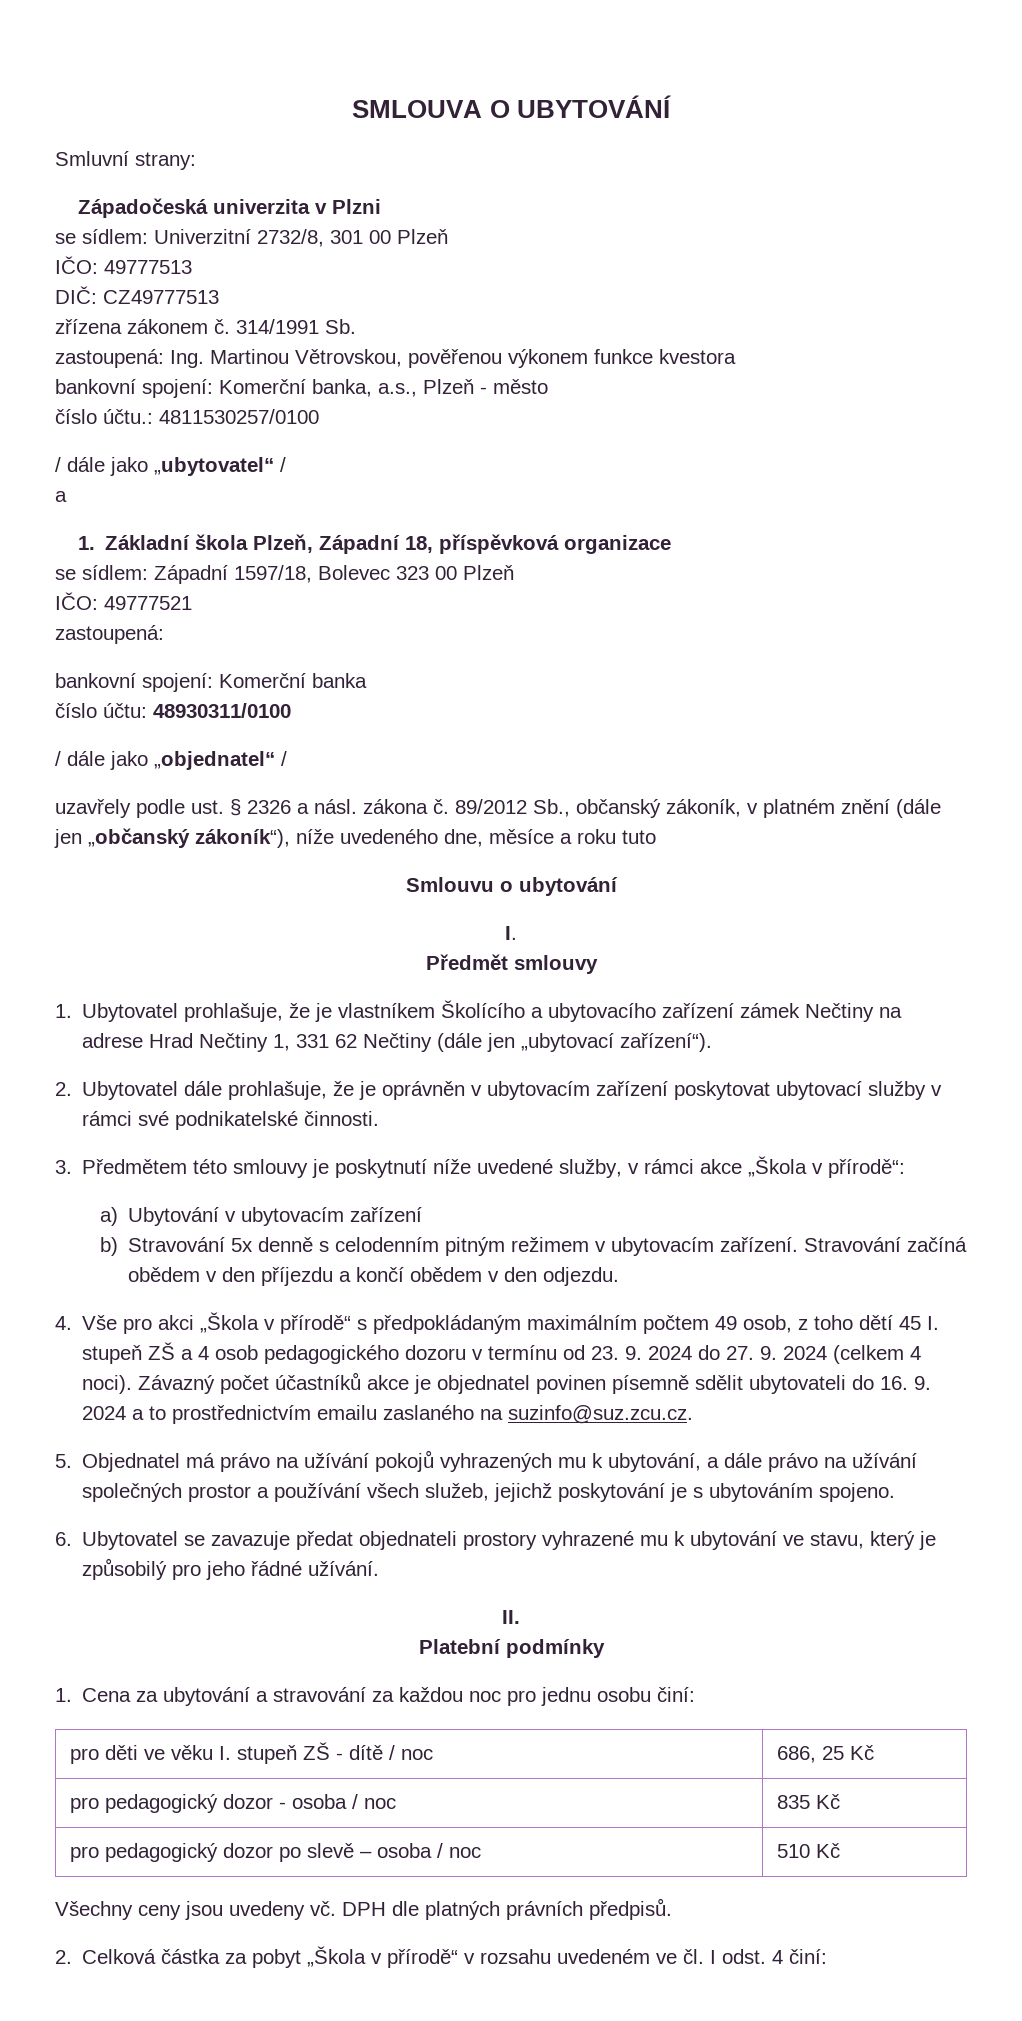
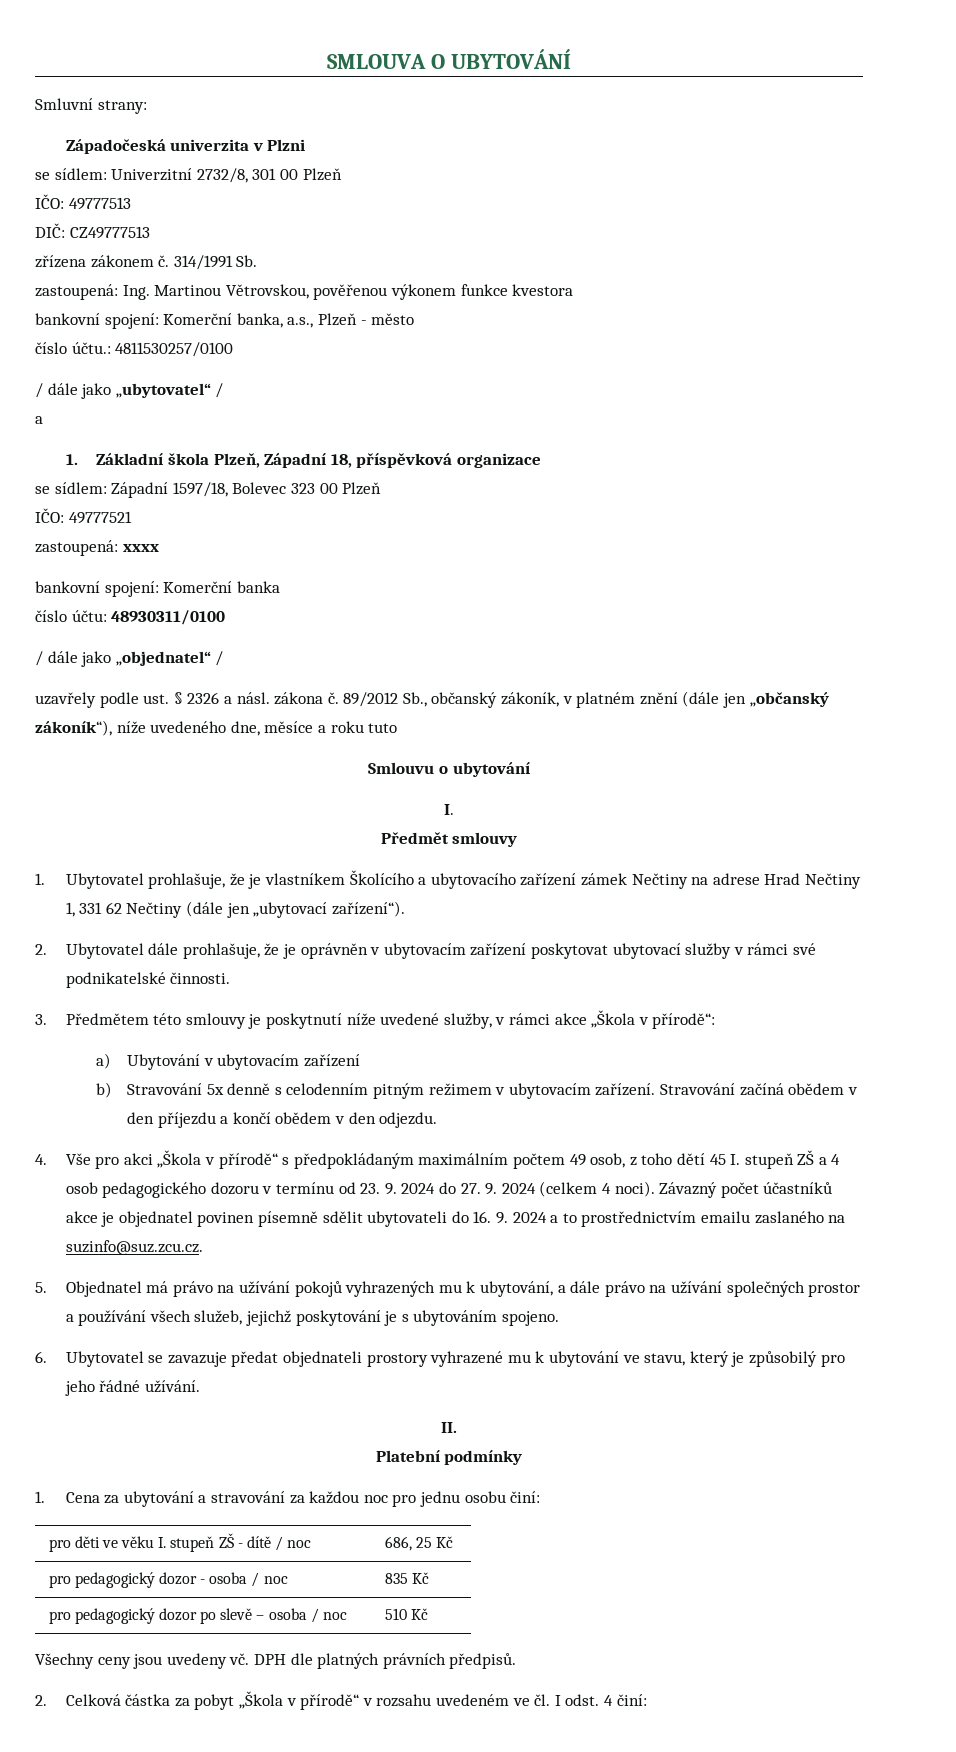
(164, 634) none -> [122,544,159,552] xxxx

